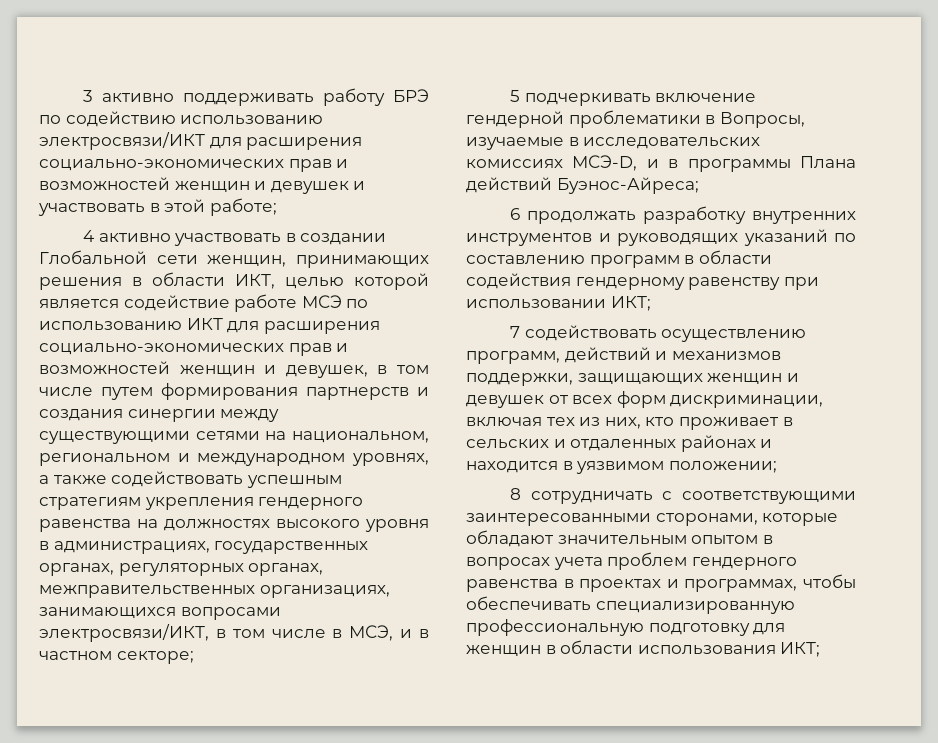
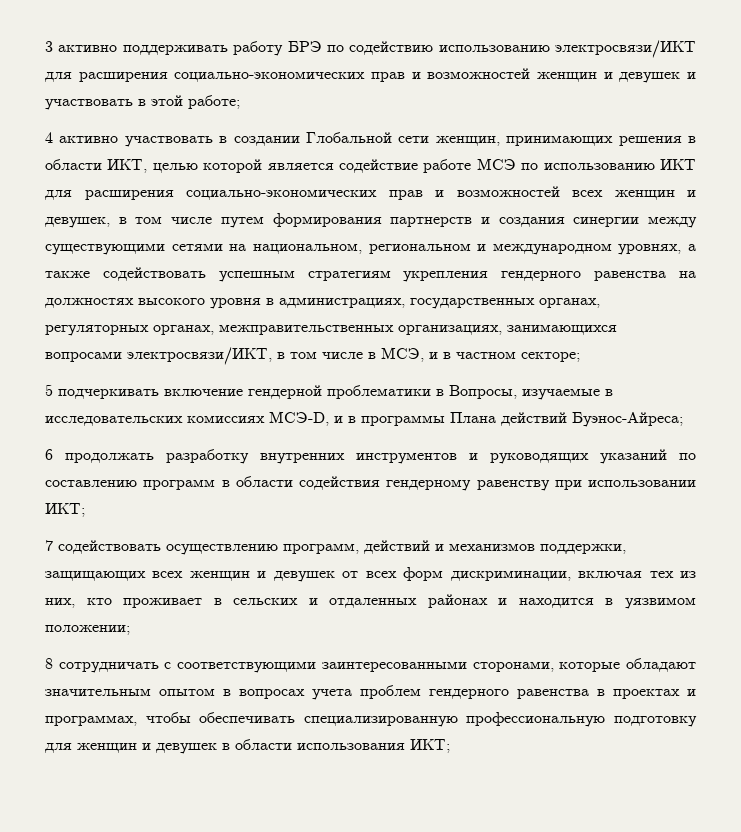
(170, 367) none -> [572,190,603,197] всех
(703, 378) none -> [152,571,184,578] всех
(541, 650) none -> [142,743,217,754] и девушек

